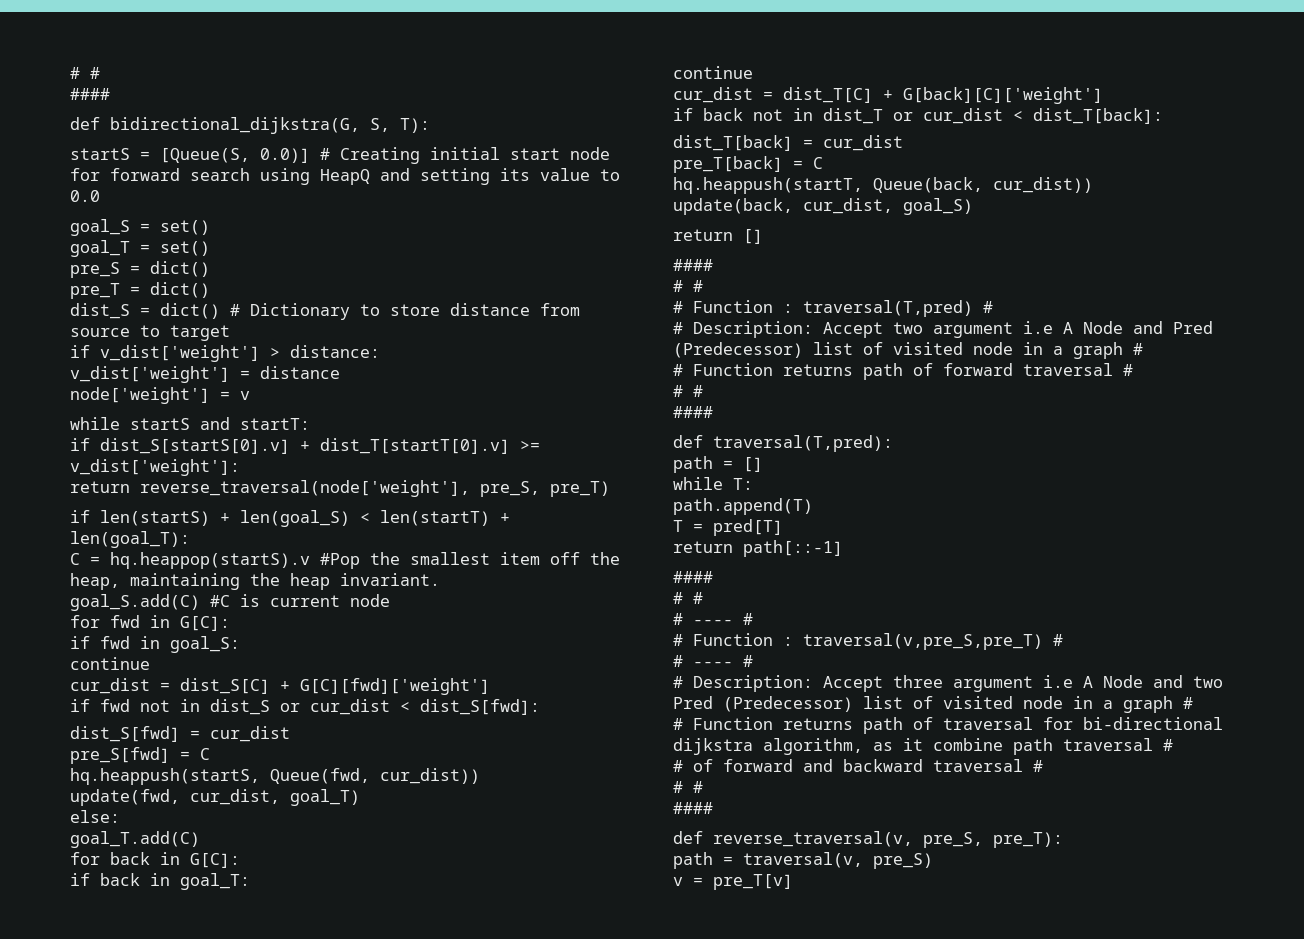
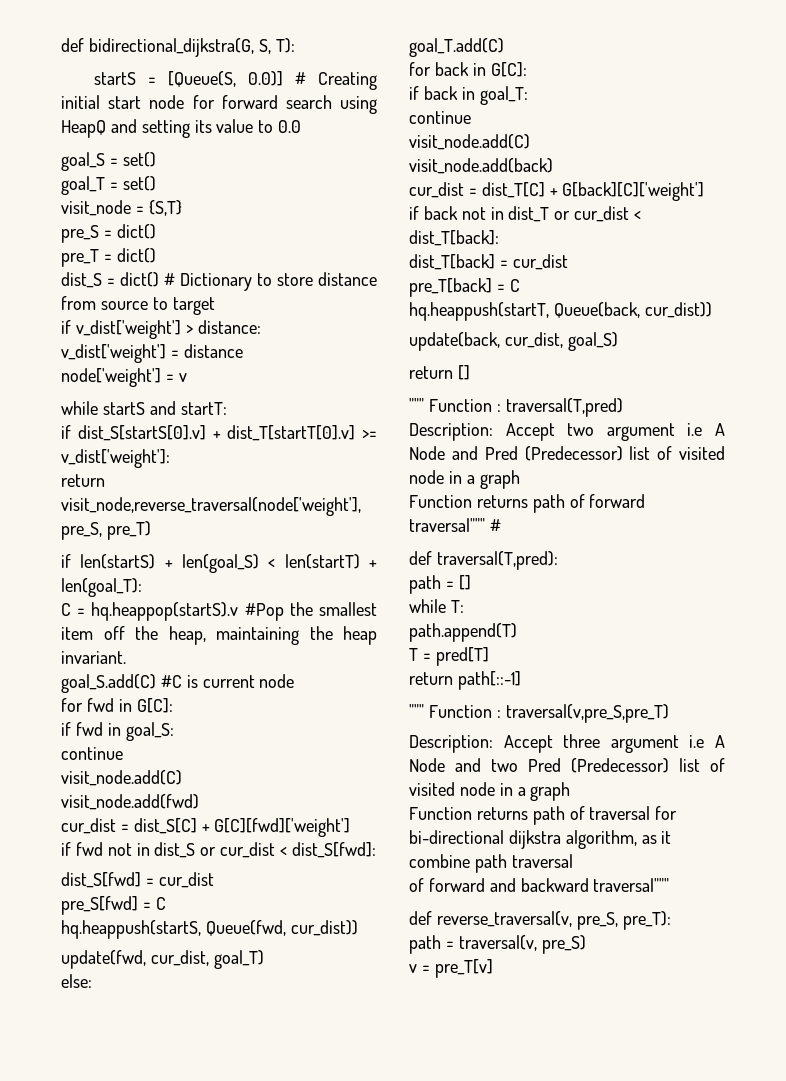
[70,67,100,79] [70,88,110,100] # # // #### // -> (61, 45) none
(210, 248) none -> [61,200,182,216] // visit_node = {S,T}
[140,480,470,497] reverse_traversal(node['weight'], -> [61,497,361,516] visit_node,reverse_traversal(node['weight'],
(150, 663) none -> [61,770,182,786] [61,794,199,810] // visit_node.add(C) // visit_node.add(fwd)
(753, 72) none -> [409,134,530,150] [409,158,553,174] // visit_node.add(C) // visit_node.add(back)
[673,259,713,271] [673,280,703,292] [673,301,683,313] #### // # # // # -> [409,398,424,412] """
[983,301,993,313] [673,322,683,334] # // # -> (623, 407) //
[1133,343,1143,355] [673,364,683,376] # // # -> (520, 479) //
[1023,363,1133,376] [673,385,703,397] [673,406,713,418] traversal # // # # // #### -> [409,518,501,532] traversal""" #
[673,571,713,583] [673,592,703,604] [673,613,753,625] [673,633,1063,650] [673,655,753,667] [673,676,683,688] #### // # # // # ---- # // # Function : traversal(v,pre_S,pre_T) # // # ---- # // # -> [409,704,669,723] """ Function : traversal(v,pre_S,pre_T) //
[1183,697,1193,709] [673,718,683,730] # // # -> (571, 791) //
[1163,739,1173,751] [673,760,683,772] # // # -> (573, 861) //
[933,759,1043,772] [673,781,703,793] [673,802,713,814] traversal # // # # // #### -> [593,878,670,892] traversal"""

